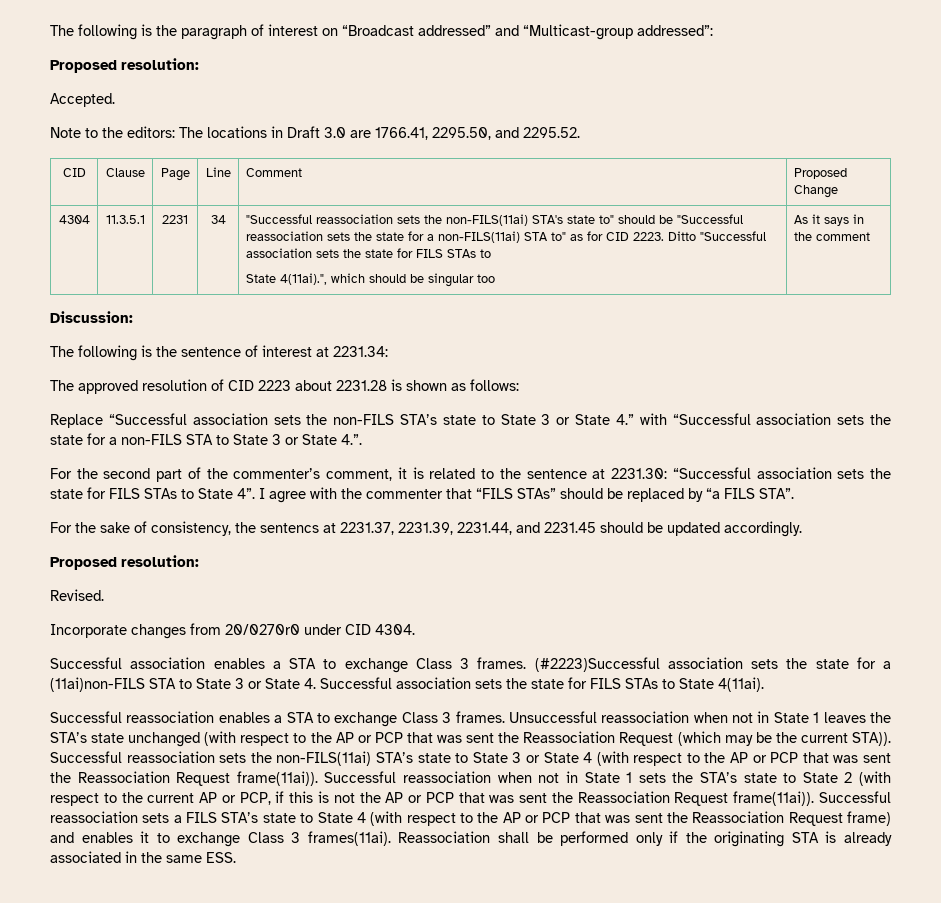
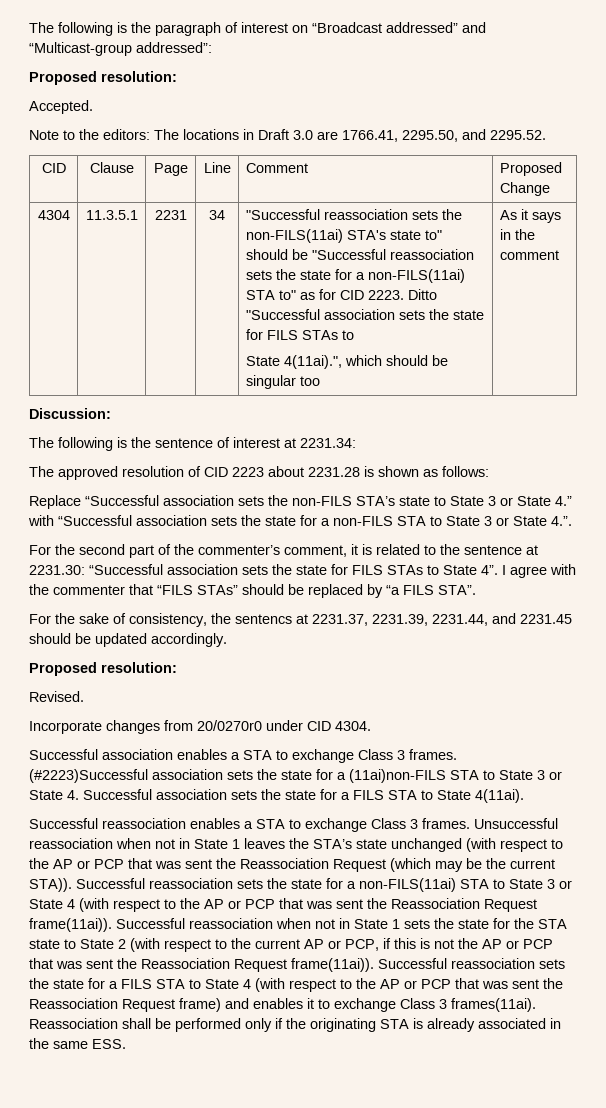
[590,678,658,689] FILS STAs -> [341,790,417,800] a FILS STA
[276,751,451,766] non-FILS(11ai) STA’s state -> [291,878,489,892] state for a non-FILS(11ai) STA
[699,772,737,783] STA’s -> [458,918,567,929] state for the STA
[173,812,296,823] a FILS STA’s state -> [29,978,185,989] the state for a FILS STA

